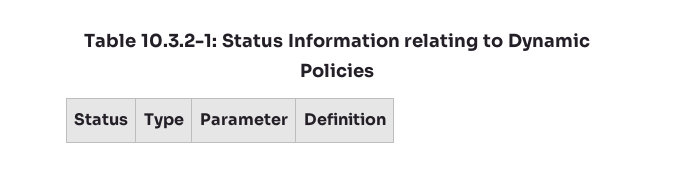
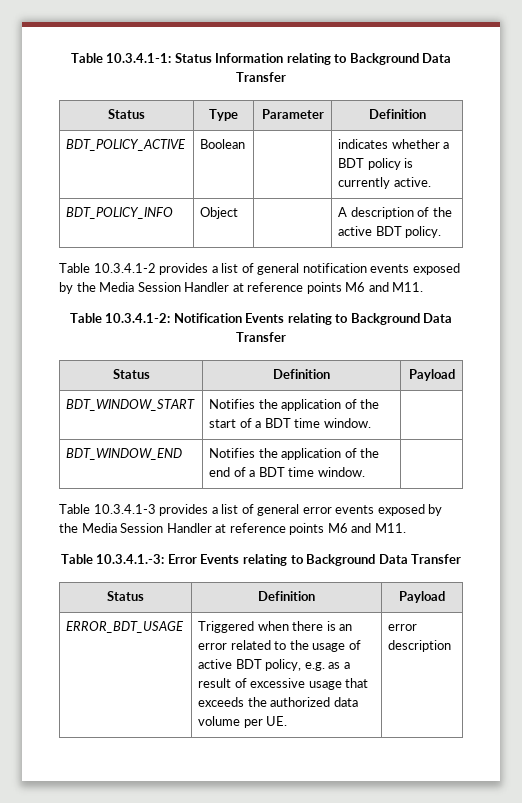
[83,33,217,48] Table 10.3.2-1: -> [70,53,172,63] Table 10.3.4.1-1:
[508,33,591,51] [300,63,374,78] Dynamic Policies -> [349,53,452,65] [236,72,286,82] Background Data Transfer
(386, 119) none -> [66,139,187,151] [200,139,246,149] [338,139,450,149] [338,158,414,170] [338,177,431,189] [66,207,174,219] [200,207,239,219] [338,207,452,219] [338,226,442,238] [59,263,460,275] [59,282,424,294] [69,313,453,325] [236,332,286,342] [112,369,150,379] [273,369,330,379] [408,369,455,381] [66,399,196,411] [209,399,380,411] [209,418,371,428] [66,448,183,460] [209,448,380,460] [209,467,365,477] [59,504,443,516] [59,523,406,535] [60,554,462,566] [107,591,144,601] [258,591,315,601] [399,591,445,603] [66,621,185,633] [198,621,353,633] [198,640,361,652] [198,659,350,671] [198,678,369,690] [198,697,358,707] [198,716,288,728] [388,624,418,631] [388,640,452,652] // BDT_POLICY_ACTIVE | Boolean | | indicates whether a BDT policy is currently active. // BDT_POLICY_INFO | Object | | A description of the active BDT policy. // Table 10.3.4.1-2 provides a list of general notification events exposed by the Media Session Handler at reference points M6 and M11. // Table 10.3.4.1-2: Notification Events relating to Background Data Transfer // Status | Definition | Payload // BDT_WINDOW_START | Notifies the application of the start of a BDT time window. | // BDT_WINDOW_END | Notifies the application of the end of a BDT time window. | // Table 10.3.4.1-3 provides a list of general error events exposed by the Media Session Handler at reference points M6 and M11. // Table 10.3.4.1.-3: Error Events relating to Background Data Transfer // Status | Definition | Payload // ERROR_BDT_USAGE | Triggered when there is an error related to the usage of active BDT policy, e.g. as a result of excessive usage that exceeds the authorized data volume per UE. | error description

